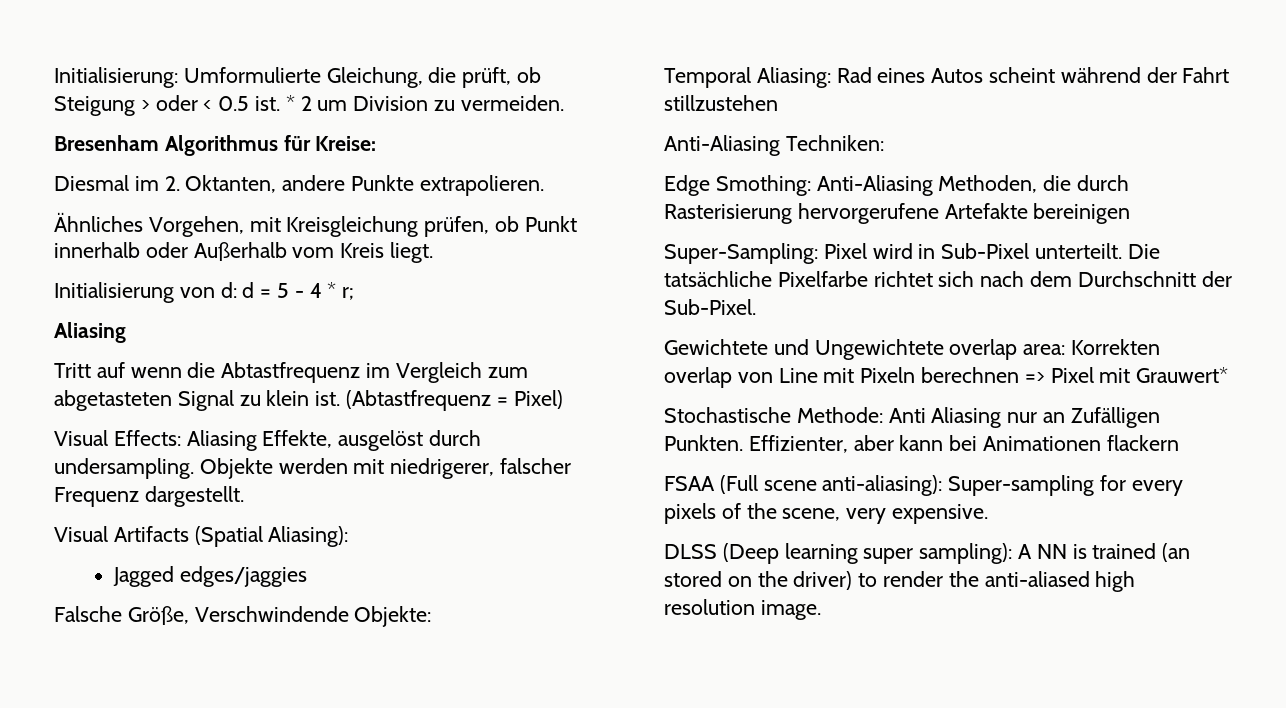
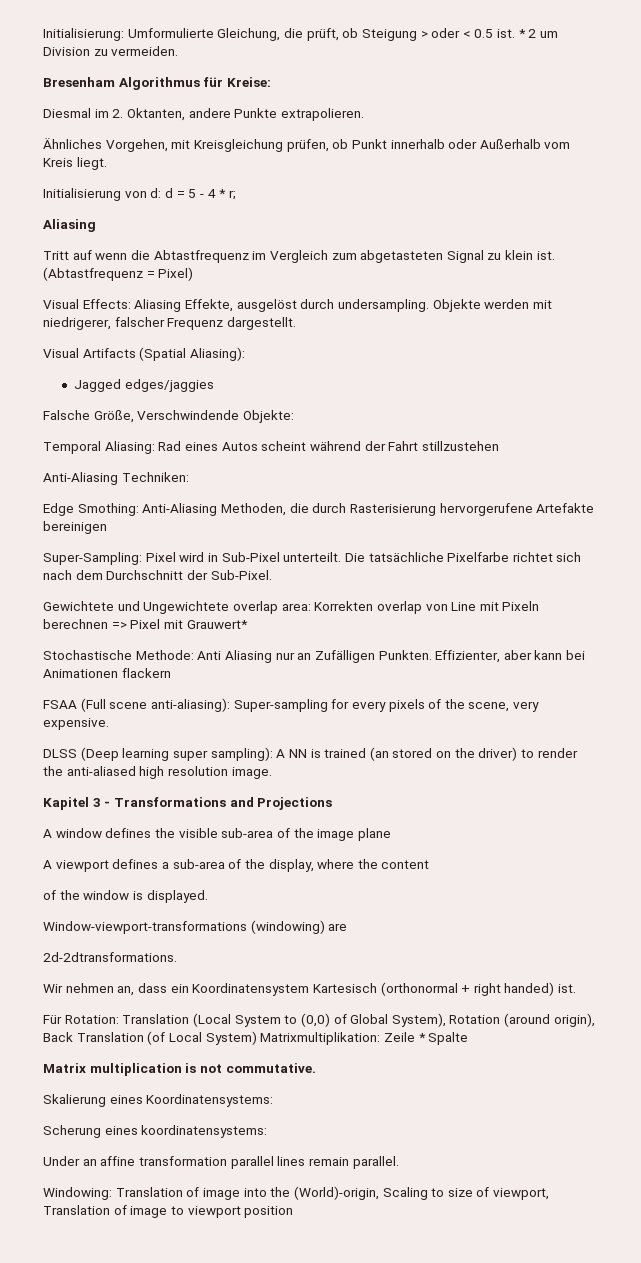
(821, 610) none -> [43,797,333,810] [43,828,391,841] [43,859,430,872] [43,890,208,903] [43,920,348,934] [43,952,177,962] [43,982,577,996] [43,1013,595,1027] [43,1031,469,1045] [43,1063,316,1076] [43,1094,274,1107] [43,1125,268,1138] [43,1156,399,1169] [43,1186,550,1200] [43,1205,294,1218] // Kapitel 3 - Transformations and Projections // A window defines the visible sub-area of the image plane // A viewport defines a sub-area of the display, where the content // of the window is displayed. // Window-viewport-transformations (windowing) are // 2d-2dtransformations. // Wir nehmen an, dass ein Koordinatensystem Kartesisch (orthonormal + right handed) ist. // Für Rotation: Translation (Local System to (0,0) of Global System), Rotation (around origin), Back Translation (of Local System) Matrixmultiplikation: Zeile * Spalte // Matrix multiplication is not commutative. // Skalierung eines Koordinatensystems: // Scherung eines koordinatensystems: // Under an affine transformation parallel lines remain parallel. // Windowing: Translation of image into the (World)-origin, Scaling to size of viewport, Translation of image to viewport position

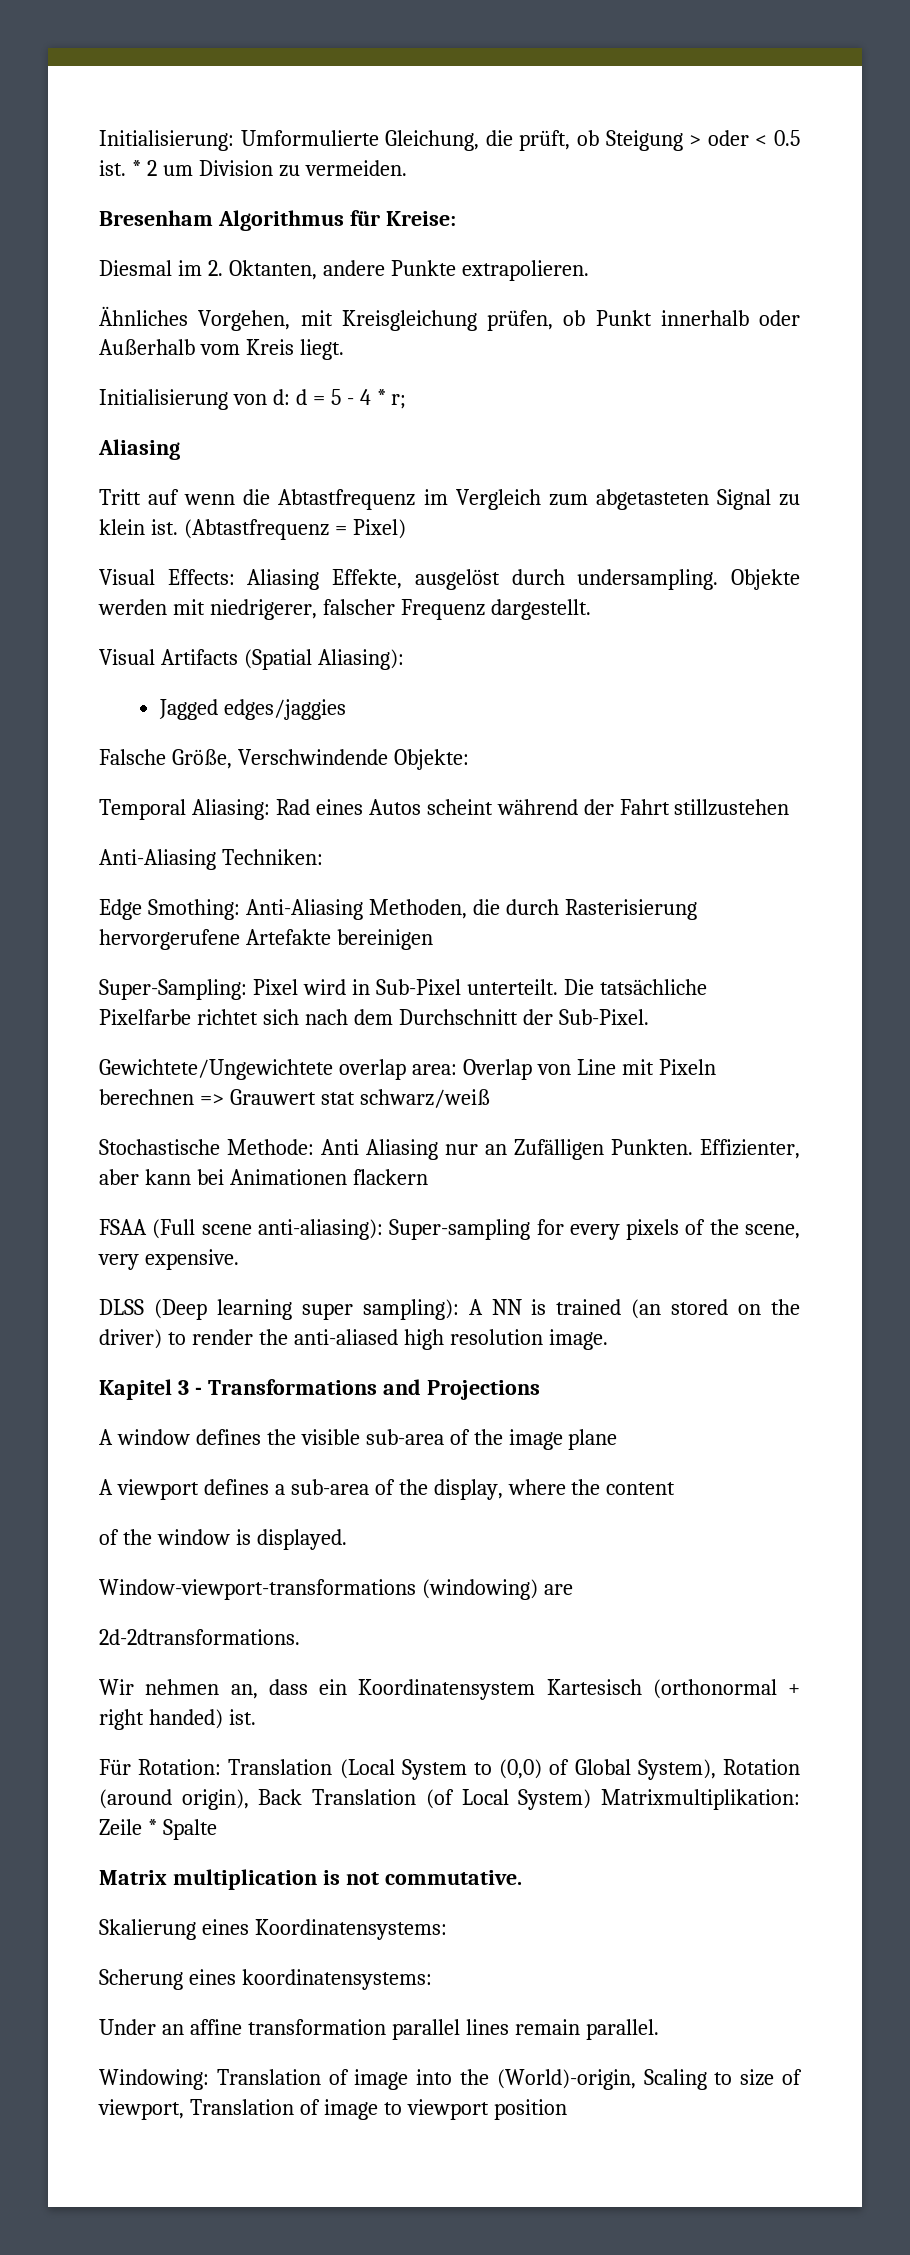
[43,601,422,614] Gewichtete und Ungewichtete overlap area: Korrekten overlap -> [99,1059,532,1080] Gewichtete/Ungewichtete overlap area: Overlap
[130,619,248,629] Pixel mit Grauwert* -> [229,1089,490,1108] Grauwert stat schwarz/weiß

